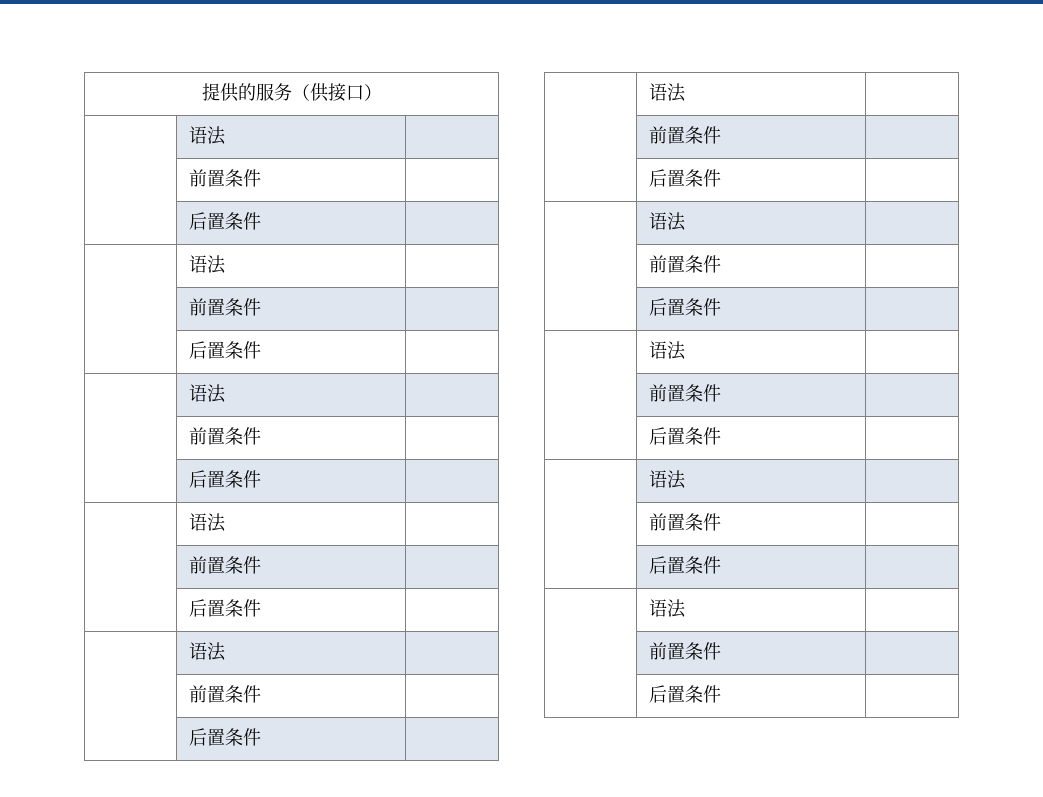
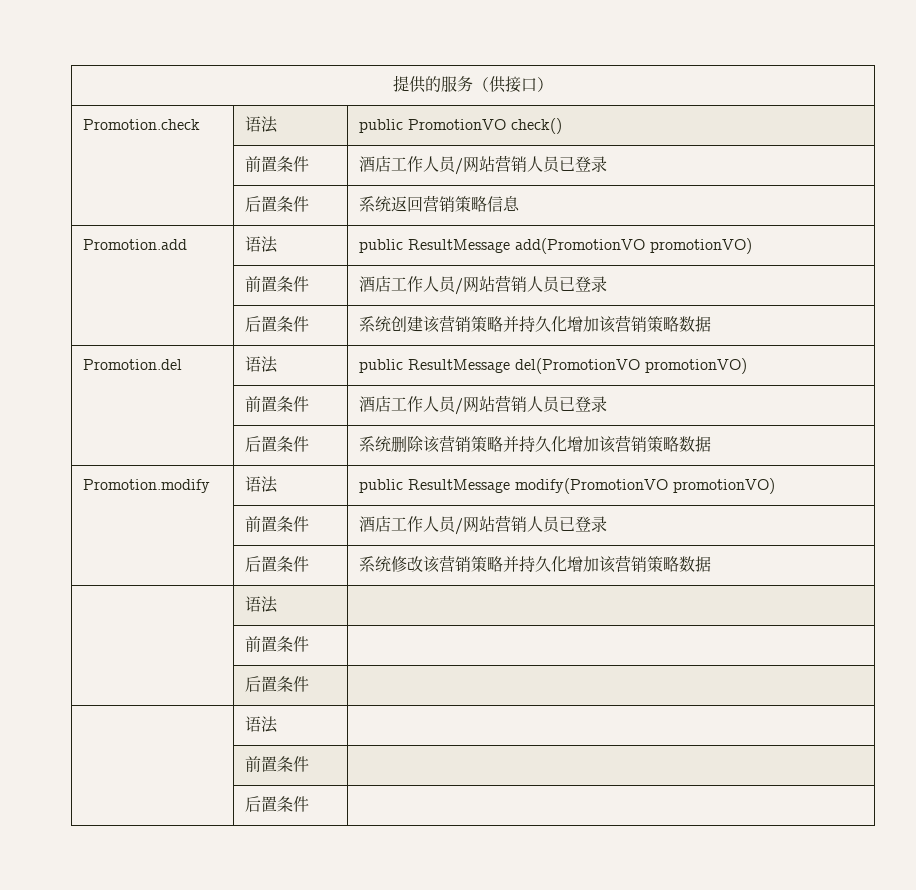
(382, 92) none -> [83,119,201,130] [245,116,279,133] [359,118,563,134] [245,156,310,172] [359,155,608,175] [245,196,310,212] [359,195,521,212] [83,239,188,250] [245,236,279,253] [359,238,753,254] [245,276,310,292] [359,275,608,295] [245,316,310,332] [359,315,712,333] [83,359,183,370] [245,356,279,373] [359,358,748,374] [245,396,310,412] [359,395,608,415] [245,436,310,452] [359,435,712,453] [83,479,211,493] [245,476,279,493] [359,478,776,494] [245,516,310,532] [359,515,608,535] [245,556,310,572] [359,555,712,573] // Promotion.check | 语法 | public PromotionVO check() // | 前置条件 | 酒店工作人员/网站营销人员已登录 // | 后置条件 | 系统返回营销策略信息 // Promotion.add | 语法 | public ResultMessage add(PromotionVO promotionVO) // | 前置条件 | 酒店工作人员/网站营销人员已登录 // | 后置条件 | 系统创建该营销策略并持久化增加该营销策略数据 // Promotion.del | 语法 | public ResultMessage del(PromotionVO promotionVO) // | 前置条件 | 酒店工作人员/网站营销人员已登录 // | 后置条件 | 系统删除该营销策略并持久化增加该营销策略数据 // Promotion.modify | 语法 | public ResultMessage modify(PromotionVO promotionVO) // | 前置条件 | 酒店工作人员/网站营销人员已登录 // | 后置条件 | 系统修改该营销策略并持久化增加该营销策略数据
[188,384,226,403] [188,427,261,445] [188,470,261,488] [188,513,226,532] [188,556,261,574] [188,599,261,617] [188,642,226,661] [188,685,261,703] [188,728,261,746] [648,83,686,102] [648,126,721,144] [648,169,721,187] [648,212,686,231] [648,255,721,273] [648,298,721,316] [648,341,686,360] [648,384,721,402] [648,427,721,445] [648,470,686,489] [648,513,721,531] [648,556,721,574] [648,599,686,618] [648,642,721,660] [648,685,721,703] // | 语法 | // | 前置条件 | // | 后置条件 | // | 语法 | // | 前置条件 | // | 后置条件 | // | 语法 | // | 前置条件 | // | 后置条件 | // | 语法 | // | 前置条件 | // | 后置条件 | // | 语法 | // | 前置条件 | // | 后置条件 | // | 语法 | // | 前置条件 | // | 后置条件 | // | 语法 | // | 前置条件 | // | 后置条件 | // | 语法 | // | 前置条件 | // | 后置条件 | -> (310, 804) none

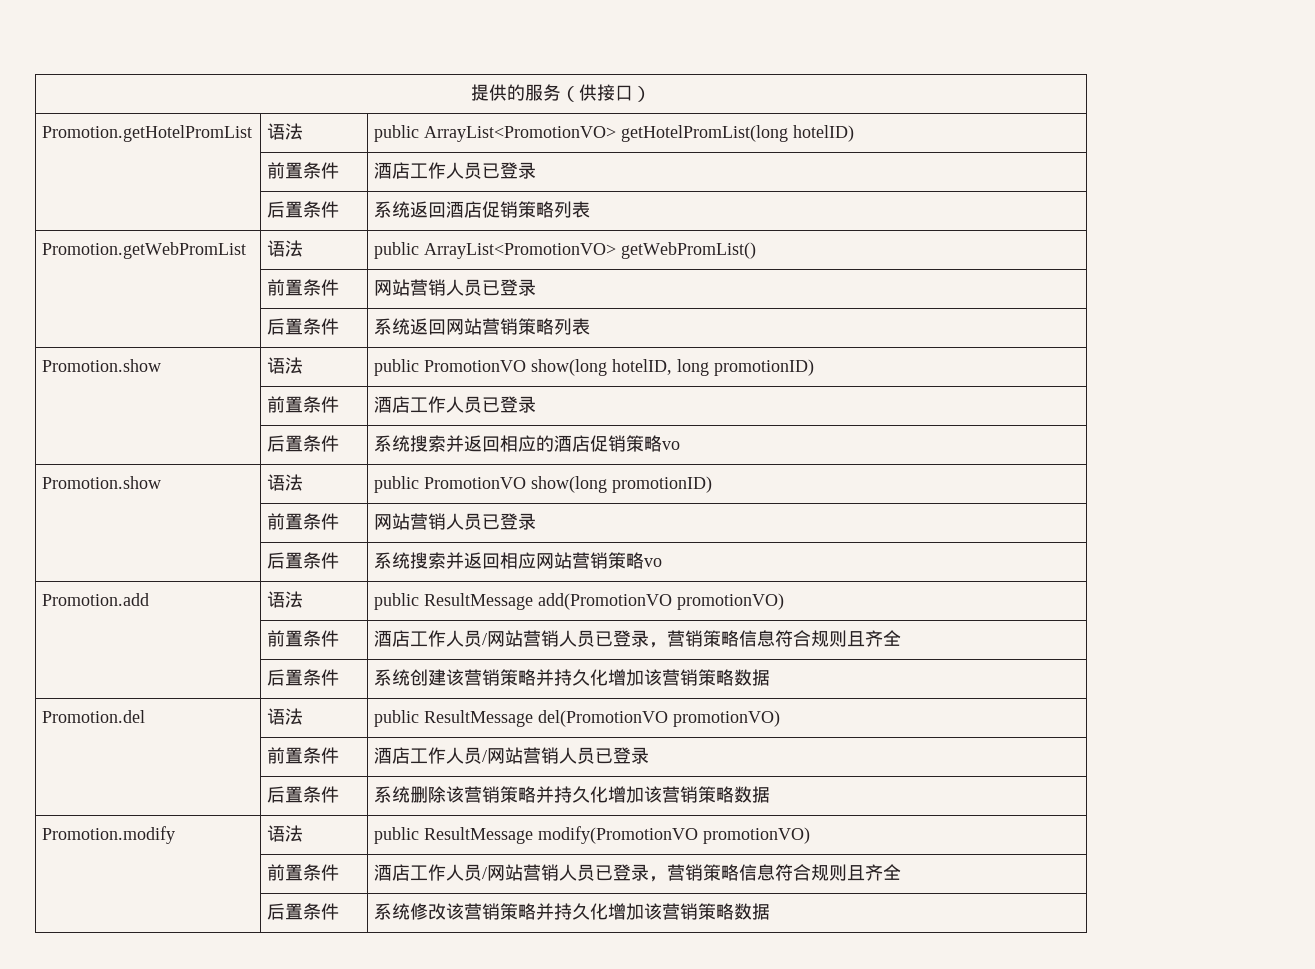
[83,119,201,130] [245,116,279,133] [359,118,563,134] [245,156,310,172] [359,156,464,175] Promotion.check | 语法 | public PromotionVO check() // | 前置条件 | 酒店工作人员/ -> [42,125,253,142] [267,123,304,140] [374,125,855,142] [267,162,340,179] [374,162,537,179] [267,201,340,218] [374,201,591,218] [42,242,247,259] [267,240,304,257] [374,242,757,259] [267,279,340,296] Promotion.getHotelPromList | 语法 | public ArrayList<PromotionVO> getHotelPromList(long hotelID) // | 前置条件 | 酒店工作人员已登录 // | 后置条件 | 系统返回酒店促销策略列表 // Promotion.getWebPromList | 语法 | public ArrayList<PromotionVO> getWebPromList() // | 前置条件 |
[423,195,521,212] 营销策略信息 -> [446,318,591,335] [42,359,162,372] [267,357,304,374] [374,359,815,376] [267,396,340,413] [374,396,537,413] [267,435,340,452] [374,435,681,452] [42,476,162,489] [267,474,304,491] [374,476,713,493] [267,513,340,530] [374,513,537,530] [267,552,340,569] [374,552,663,569] 网站营销策略列表 // Promotion.show | 语法 | public PromotionVO show(long hotelID, long promotionID) // | 前置条件 | 酒店工作人员已登录 // | 后置条件 | 系统搜索并返回相应的酒店促销策略vo // Promotion.show | 语法 | public PromotionVO show(long promotionID) // | 前置条件 | 网站营销人员已登录 // | 后置条件 | 系统搜索并返回相应网站营销策略vo
(608, 284) none -> [649,630,902,648] ，营销策略信息符合规则且齐全
(608, 524) none -> [649,864,902,882] ，营销策略信息符合规则且齐全
[245,596,279,613] [245,636,310,652] [245,676,310,692] [245,716,279,733] [245,756,310,772] [245,796,310,812] // | 语法 | // | 前置条件 | // | 后置条件 | // | 语法 | // | 前置条件 | // | 后置条件 | -> (771, 911) none

